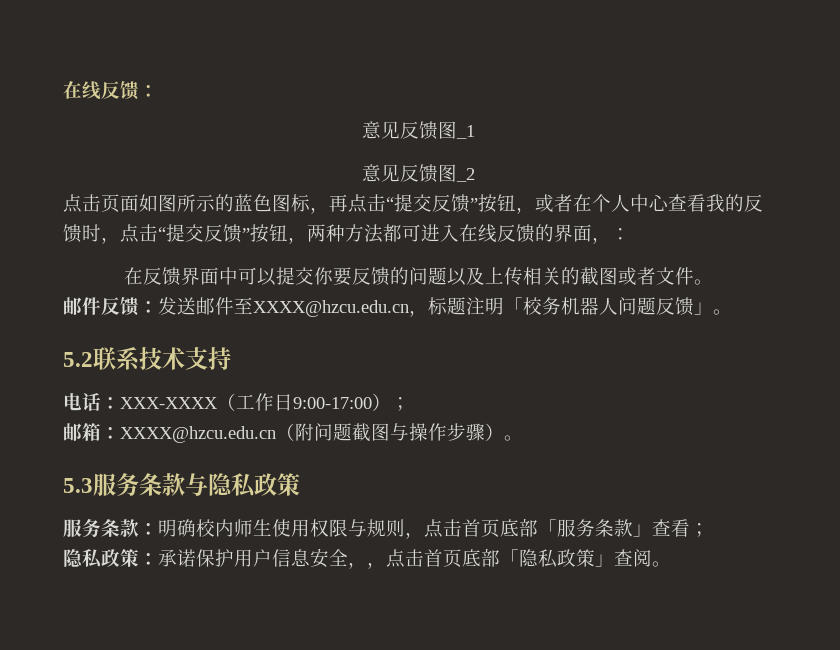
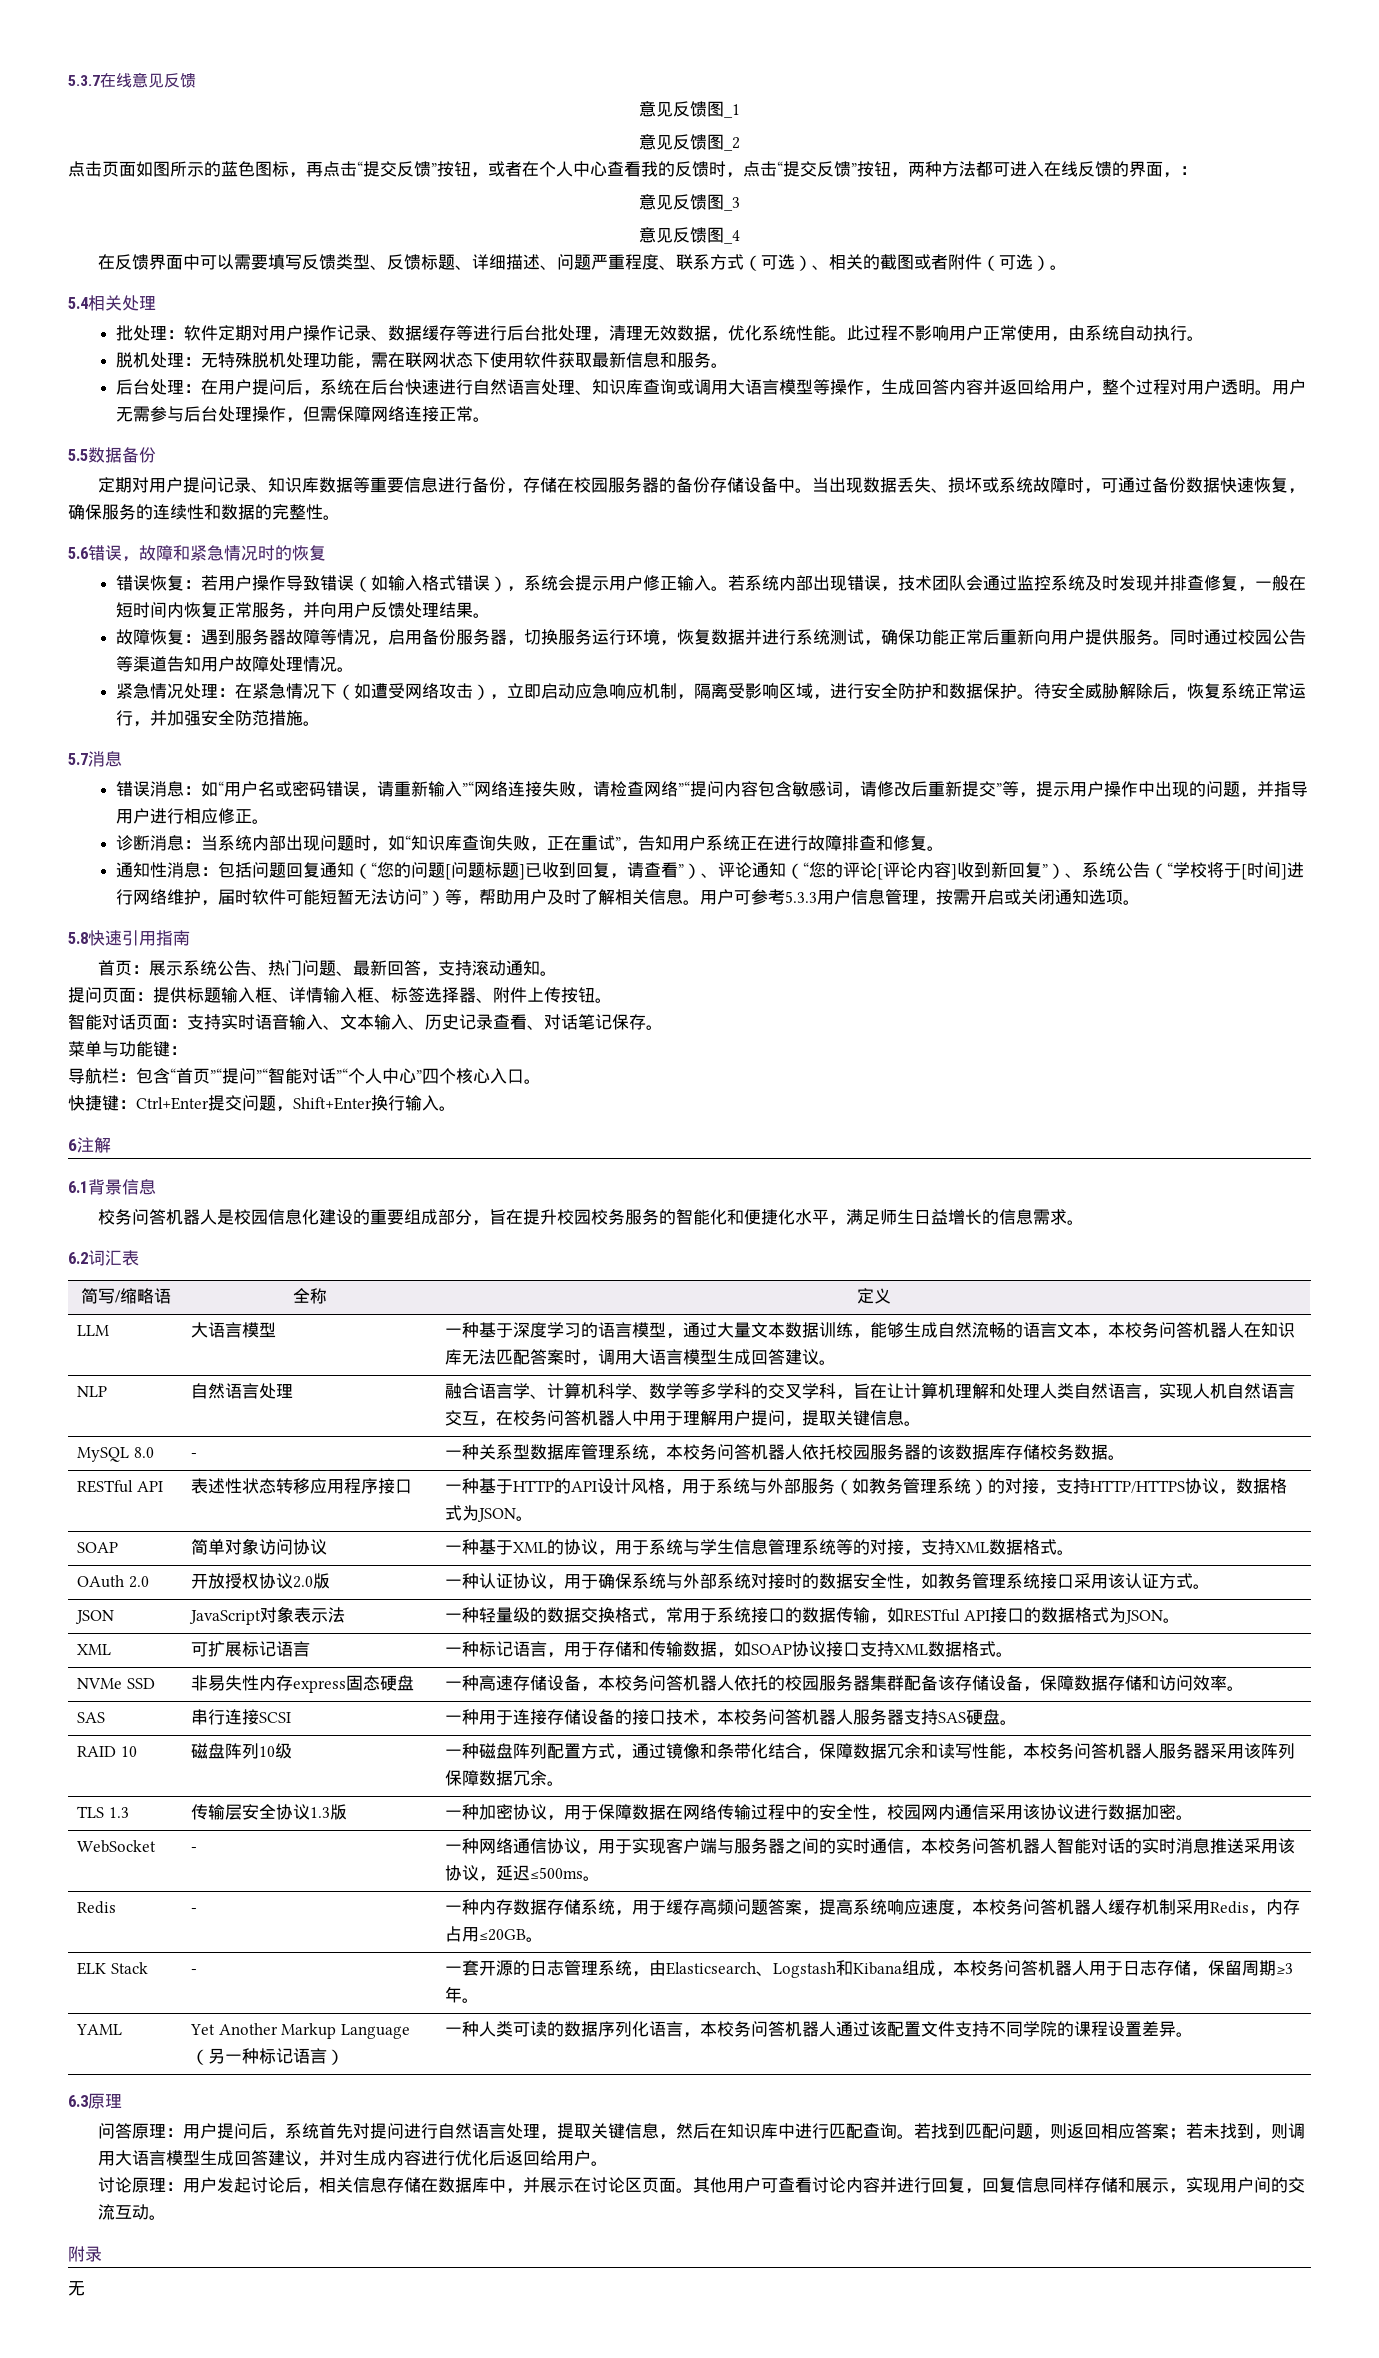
[63,81,158,100] 在线反馈： -> [68,72,196,88] 5.3.7在线意见反馈
[124,267,713,286] [63,297,732,317] [63,347,231,371] [63,393,410,411] [63,423,523,443] [63,473,300,498] [63,519,709,539] [63,548,671,569] 在反馈界面中可以提交你要反馈的问题以及上传相关的截图或者文件。 // 邮件反馈：发送邮件至XXXX@hzcu.edu.cn，标题注明「校务机器人问题反馈」。 // 5.2联系技术支持 // 电话：XXX-XXXX（工作日9:00-17:00）； // 邮箱：XXXX@hzcu.edu.cn（附问题截图与操作步骤）。 // 5.3服务条款与隐私政策 // 服务条款：明确校内师生使用权限与规则，点击首页底部「服务条款」查看； // 隐私政策：承诺保护用户信息安全，，点击首页底部「隐私政策」查阅。 -> [639,194,740,211] [639,227,740,244] [97,254,1067,271] [68,295,156,311] [116,325,1205,342] [116,352,729,369] [116,379,1307,396] [116,406,491,423] [68,447,156,463] [97,477,1305,494] [68,504,340,520] [68,545,326,562] [116,575,1307,592] [116,602,491,619] [116,629,1307,646] [116,656,355,672] [116,683,1307,700] [116,710,321,727] [68,751,122,767] [116,781,1309,798] [116,808,270,824] [116,835,945,852] [116,862,1305,880] [116,889,1141,906] [68,930,190,946] [97,960,557,977] [68,987,612,1003] [68,1013,663,1030] [68,1041,187,1057] [68,1067,541,1084] [68,1095,456,1112] [68,1137,111,1153] [68,1179,156,1195] [97,1208,1084,1226] [68,1250,139,1266] [80,1288,171,1304] [292,1288,327,1304] [856,1288,891,1304] [77,1325,110,1336] [191,1322,277,1338] [445,1322,1296,1339] [445,1349,837,1366] [77,1386,108,1397] [191,1383,294,1399] [445,1383,1296,1400] [445,1410,922,1427] [77,1447,154,1462] [191,1453,198,1458] [445,1444,1126,1461] [77,1480,163,1493] [191,1478,413,1494] [445,1478,1288,1495] [445,1505,534,1522] [77,1542,119,1553] [191,1538,328,1555] [445,1539,1075,1556] [77,1575,149,1588] [191,1573,331,1589] [445,1573,1211,1590] [75,1610,115,1624] [189,1606,346,1625] [445,1607,1180,1624] [77,1644,112,1655] [191,1641,311,1657] [445,1641,1014,1658] [77,1678,155,1689] [191,1675,415,1693] [445,1675,1245,1692] [77,1712,106,1723] [191,1709,292,1725] [445,1709,1018,1726] [77,1746,137,1757] [191,1743,293,1759] [445,1743,1296,1760] [445,1770,565,1786] [77,1806,129,1818] [191,1804,348,1820] [445,1804,1194,1821] [77,1840,157,1853] [191,1847,198,1852] [445,1837,1296,1855] [445,1865,601,1882] [77,1901,117,1914] [191,1908,198,1913] [445,1899,1301,1916] [445,1926,544,1942] [77,1962,148,1975] [191,1969,198,1974] [445,1960,1294,1978] [445,1986,480,2003] [76,2024,123,2035] [190,2023,410,2039] [191,2048,345,2065] [445,2021,1194,2038] [68,2093,122,2109] [97,2123,1305,2140] [97,2150,608,2167] [97,2177,1305,2194] [97,2204,166,2220] [68,2246,102,2262] [68,2281,85,2296] 意见反馈图_3 // 意见反馈图_4 // 在反馈界面中可以需要填写反馈类型、反馈标题、详细描述、问题严重程度、联系方式（可选）、相关的截图或者附件（可选）。 // 5.4相关处理 // 批处理：软件定期对用户操作记录、数据缓存等进行后台批处理，清理无效数据，优化系统性能。此过程不影响用户正常使用，由系统自动执行。 // 脱机处理：无特殊脱机处理功能，需在联网状态下使用软件获取最新信息和服务。 // 后台处理：在用户提问后，系统在后台快速进行自然语言处理、知识库查询或调用大语言模型等操作，生成回答内容并返回给用户，整个过程对用户透明。用户无需参与后台处理操作，但需保障网络连接正常。 // 5.5数据备份 // 定期对用户提问记录、知识库数据等重要信息进行备份，存储在校园服务器的备份存储设备中。当出现数据丢失、损坏或系统故障时，可通过备份数据快速恢复，确保服务的连续性和数据的完整性。 // 5.6错误，故障和紧急情况时的恢复 // 错误恢复：若用户操作导致错误（如输入格式错误），系统会提示用户修正输入。若系统内部出现错误，技术团队会通过监控系统及时发现并排查修复，一般在短时间内恢复正常服务，并向用户反馈处理结果。 // 故障恢复：遇到服务器故障等情况，启用备份服务器，切换服务运行环境，恢复数据并进行系统测试，确保功能正常后重新向用户提供服务。同时通过校园公告等渠道告知用户故障处理情况。 // 紧急情况处理：在紧急情况下（如遭受网络攻击），立即启动应急响应机制，隔离受影响区域，进行安全防护和数据保护。待安全威胁解除后，恢复系统正常运行，并加强安全防范措施。 // 5.7消息 // 错误消息：如“用户名或密码错误，请重新输入”“网络连接失败，请检查网络”“提问内容包含敏感词，请修改后重新提交”等，提示用户操作中出现的问题，并指导用户进行相应修正。 // 诊断消息：当系统内部出现问题时，如“知识库查询失败，正在重试”，告知用户系统正在进行故障排查和修复。 // 通知性消息：包括问题回复通知（“您的问题[问题标题]已收到回复，请查看”）、评论通知（“您的评论[评论内容]收到新回复”）、系统公告（“学校将于[时间]进行网络维护，届时软件可能短暂无法访问”）等，帮助用户及时了解相关信息。用户可参考5.3.3用户信息管理，按需开启或关闭通知选项。 // 5.8快速引用指南 // 首页：展示系统公告、热门问题、最新回答，支持滚动通知。 // 提问页面：提供标题输入框、详情输入框、标签选择器、附件上传按钮。 // 智能对话页面：支持实时语音输入、文本输入、历史记录查看、对话笔记保存。 // 菜单与功能键： // 导航栏：包含“首页”“提问”“智能对话”“个人中心”四个核心入口。 // 快捷键：Ctrl+Enter提交问题，Shift+Enter换行输入。 // 6注解 // 6.1背景信息 // 校务问答机器人是校园信息化建设的重要组成部分，旨在提升校园校务服务的智能化和便捷化水平，满足师生日益增长的信息需求。 // 6.2词汇表 // 简写/缩略语 | 全称 | 定义 // LLM | 大语言模型 | 一种基于深度学习的语言模型，通过大量文本数据训练，能够生成自然流畅的语言文本，本校务问答机器人在知识库无法匹配答案时，调用大语言模型生成回答建议。 // NLP | 自然语言处理 | 融合语言学、计算机科学、数学等多学科的交叉学科，旨在让计算机理解和处理人类自然语言，实现人机自然语言交互，在校务问答机器人中用于理解用户提问，提取关键信息。 // MySQL 8.0 | - | 一种关系型数据库管理系统，本校务问答机器人依托校园服务器的该数据库存储校务数据。 // RESTful API | 表述性状态转移应用程序接口 | 一种基于HTTP的API设计风格，用于系统与外部服务（如教务管理系统）的对接，支持HTTP/HTTPS协议，数据格式为JSON。 // SOAP | 简单对象访问协议 | 一种基于XML的协议，用于系统与学生信息管理系统等的对接，支持XML数据格式。 // OAuth 2.0 | 开放授权协议2.0版 | 一种认证协议，用于确保系统与外部系统对接时的数据安全性，如教务管理系统接口采用该认证方式。 // JSON | JavaScript对象表示法 | 一种轻量级的数据交换格式，常用于系统接口的数据传输，如RESTful API接口的数据格式为JSON。 // XML | 可扩展标记语言 | 一种标记语言，用于存储和传输数据，如SOAP协议接口支持XML数据格式。 // NVMe SSD | 非易失性内存express固态硬盘 | 一种高速存储设备，本校务问答机器人依托的校园服务器集群配备该存储设备，保障数据存储和访问效率。 // SAS | 串行连接SCSI | 一种用于连接存储设备的接口技术，本校务问答机器人服务器支持SAS硬盘。 // RAID 10 | 磁盘阵列10级 | 一种磁盘阵列配置方式，通过镜像和条带化结合，保障数据冗余和读写性能，本校务问答机器人服务器采用该阵列保障数据冗余。 // TLS 1.3 | 传输层安全协议1.3版 | 一种加密协议，用于保障数据在网络传输过程中的安全性，校园网内通信采用该协议进行数据加密。 // WebSocket | - | 一种网络通信协议，用于实现客户端与服务器之间的实时通信，本校务问答机器人智能对话的实时消息推送采用该协议，延迟≤500ms。 // Redis | - | 一种内存数据存储系统，用于缓存高频问题答案，提高系统响应速度，本校务问答机器人缓存机制采用Redis，内存占用≤20GB。 // ELK Stack | - | 一套开源的日志管理系统，由Elasticsearch、Logstash和Kibana组成，本校务问答机器人用于日志存储，保留周期≥3年。 // YAML | Yet Another Markup Language（另一种标记语言） | 一种人类可读的数据序列化语言，本校务问答机器人通过该配置文件支持不同学院的课程设置差异。 // 6.3原理 // 问答原理：用户提问后，系统首先对提问进行自然语言处理，提取关键信息，然后在知识库中进行匹配查询。若找到匹配问题，则返回相应答案；若未找到，则调用大语言模型生成回答建议，并对生成内容进行优化后返回给用户。 // 讨论原理：用户发起讨论后，相关信息存储在数据库中，并展示在讨论区页面。其他用户可查看讨论内容并进行回复，回复信息同样存储和展示，实现用户间的交流互动。 // 附录 // 无

